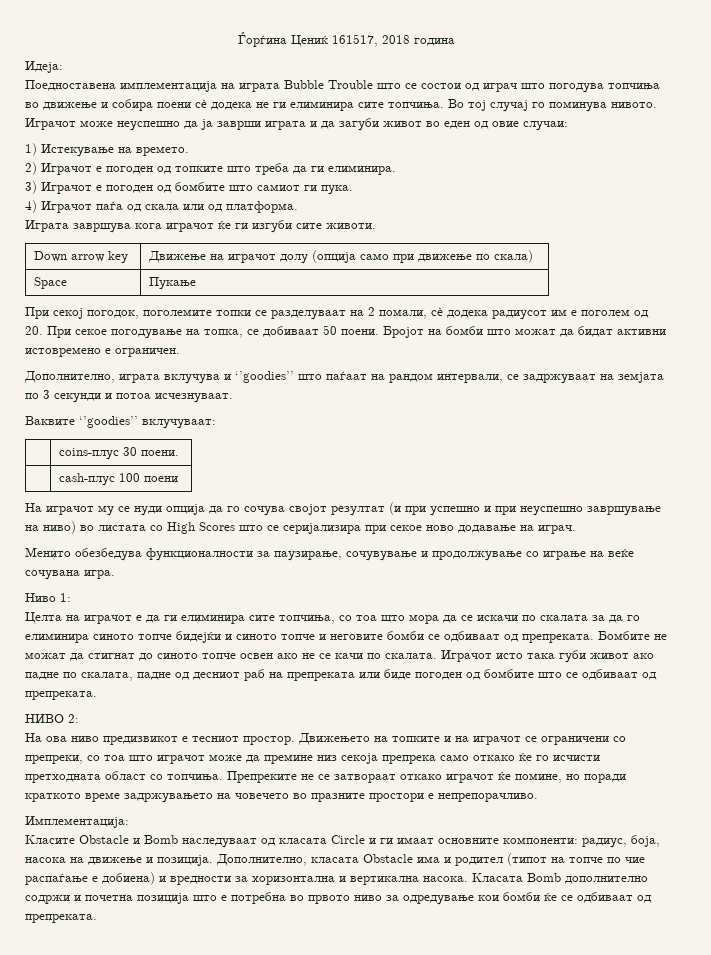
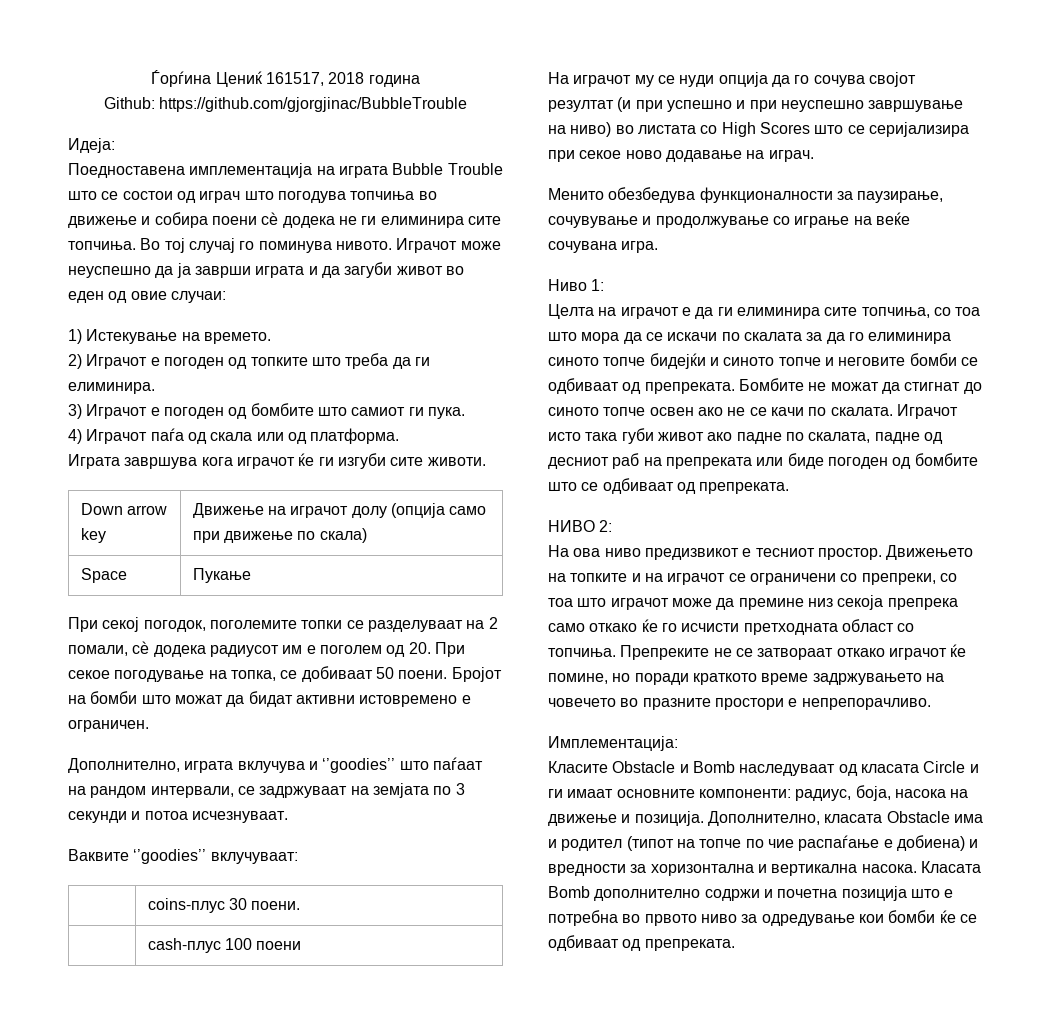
(455, 42) none -> [103,97,468,112] // Github: https://github.com/gjorgjinac/BubbleTrouble

